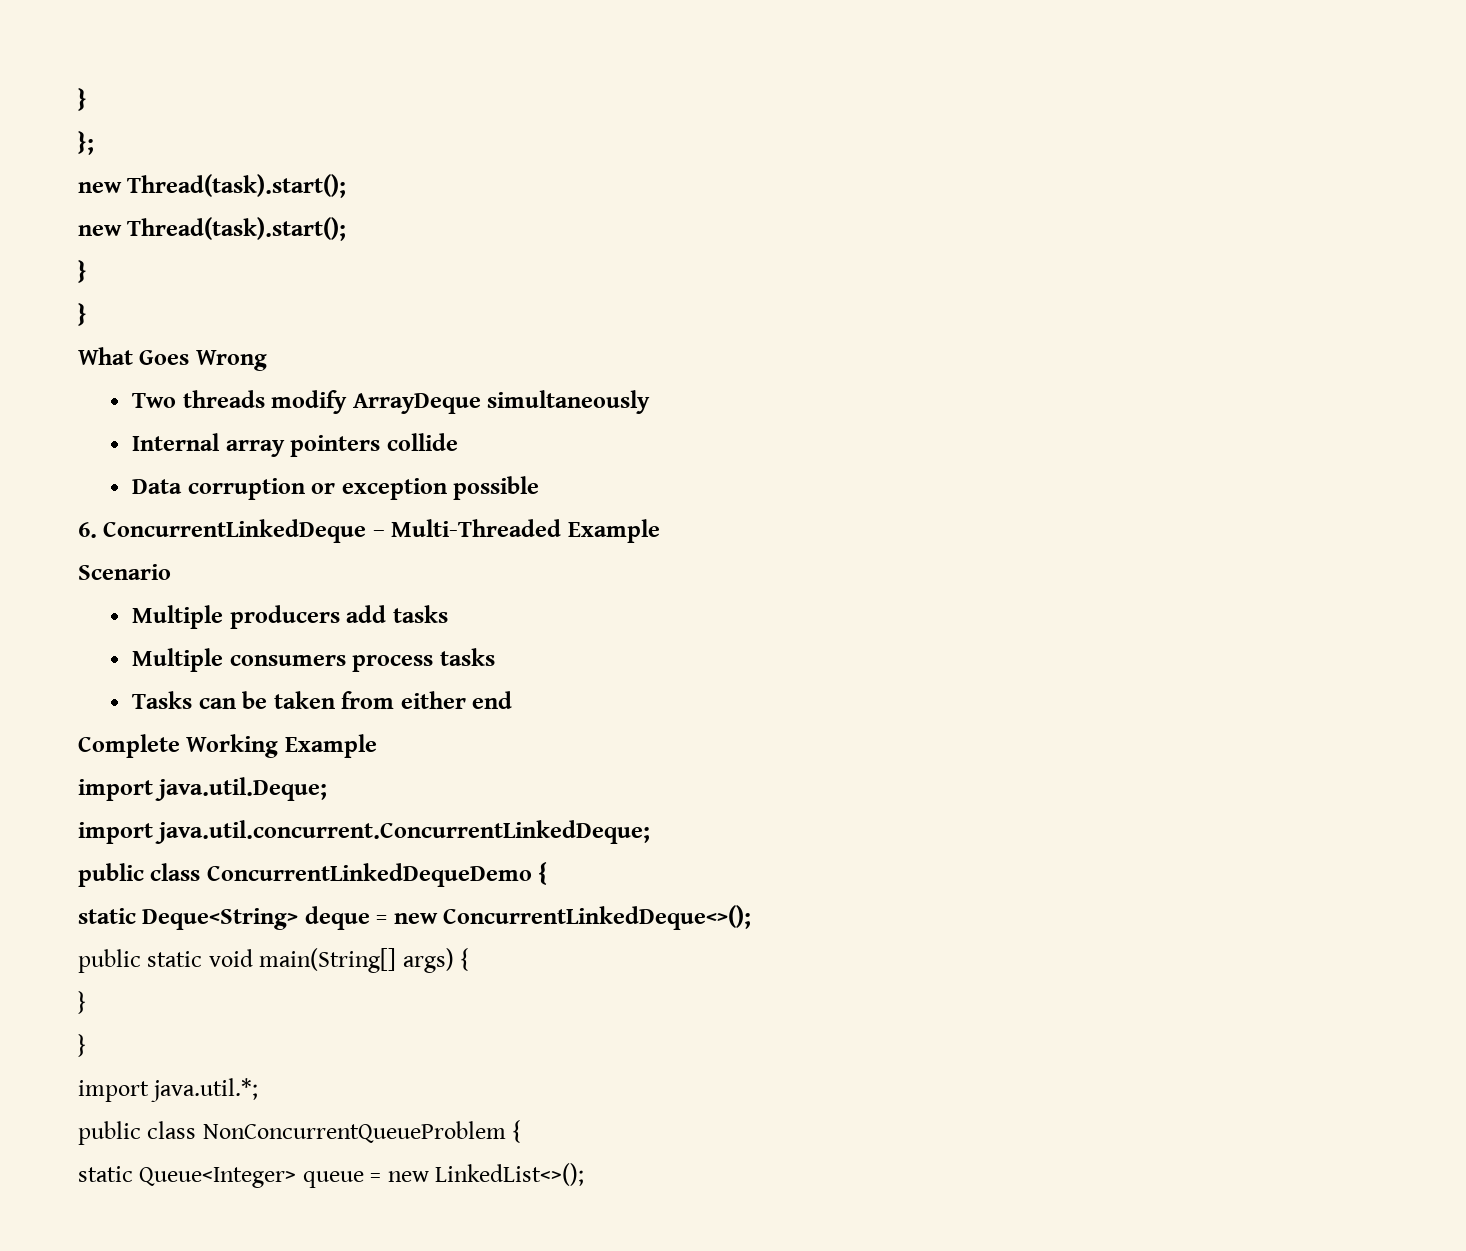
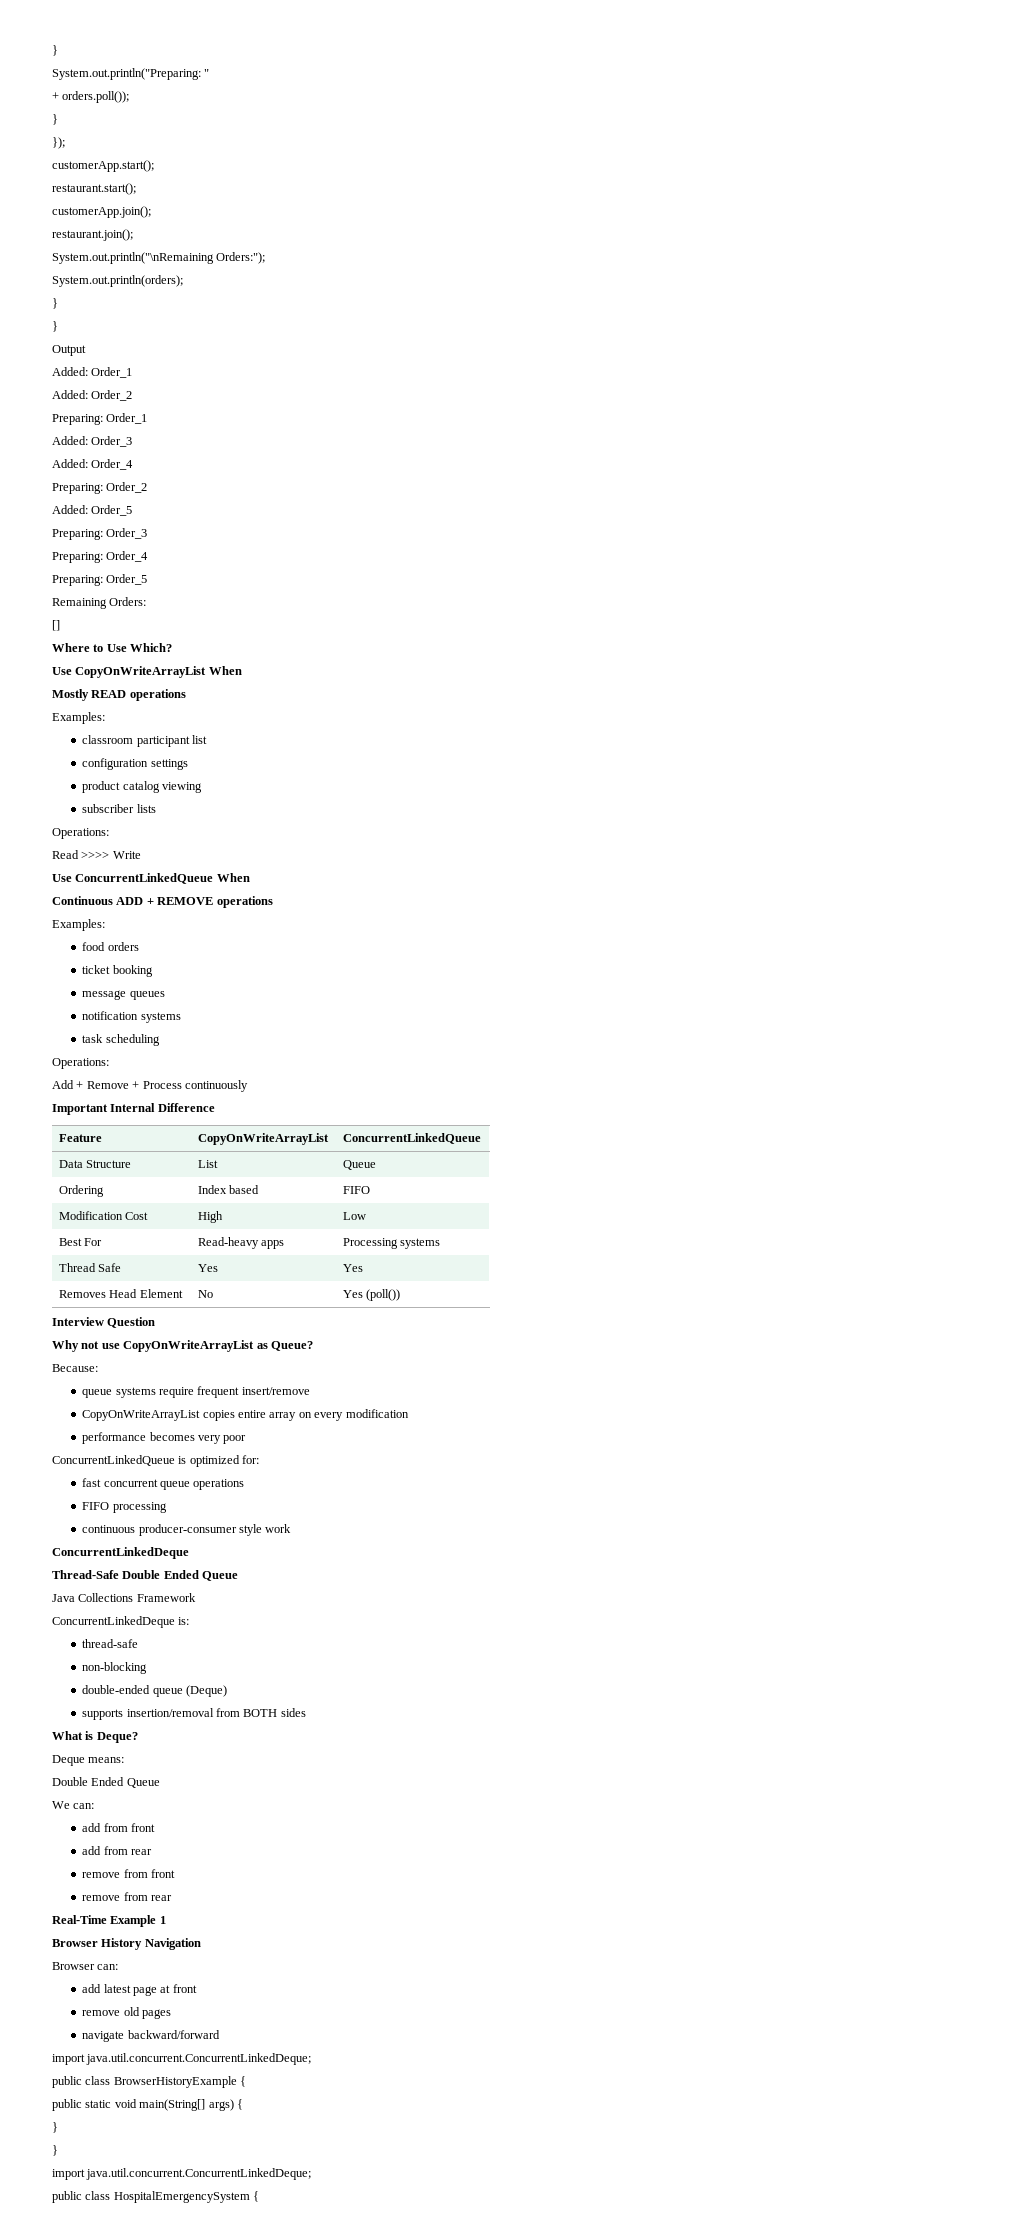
[78,88,87,111] [78,131,94,155] [78,174,347,198] [78,217,347,241] [78,260,87,283] [78,303,87,326] [78,347,267,371] [132,390,651,414] [132,433,458,457] [132,476,540,500] [78,519,660,543] [78,564,171,580] [132,605,448,629] [132,648,495,672] [132,691,513,709] [78,734,377,758] [78,777,328,801] [78,820,651,844] [78,862,548,887] [78,905,752,930] } // }; // new Thread(task).start(); // new Thread(task).start(); // } // } // What Goes Wrong // Two threads modify ArrayDeque simultaneously // Internal array pointers collide // Data corruption or exception possible // 6. ConcurrentLinkedDeque – Multi-Threaded Example // Scenario // Multiple producers add tasks // Multiple consumers process tasks // Tasks can be taken from either end // Complete Working Example // import java.util.Deque; // import java.util.concurrent.ConcurrentLinkedDeque; // public class ConcurrentLinkedDequeDemo { // static Deque<String> deque = new ConcurrentLinkedDeque<>(); -> [52,45,58,56] [52,68,210,80] [52,91,130,103] [52,114,58,125] [52,137,65,149] [52,160,154,172] [52,183,136,195] [52,206,151,218] [52,229,133,241] [52,252,266,264] [52,275,183,287] [52,298,58,309] [52,321,58,332] [52,345,86,356] [52,367,133,378] [52,390,133,401] [52,413,148,425] [52,436,133,447] [52,459,134,470] [52,482,148,494] [52,505,133,516] [52,528,148,540] [52,551,149,563] [52,574,148,586] [52,597,147,609] [52,620,60,631] [52,643,173,652] [52,666,242,678] [52,689,186,701] [52,712,105,724] [82,735,208,747] [82,758,188,770] [82,781,203,793] [82,804,156,813] [52,828,109,839] [52,850,141,859] [52,873,250,884] [52,896,273,908] [52,919,105,931] [82,942,139,951] [82,965,153,977] [82,990,165,1000] [82,1011,181,1023] [82,1034,160,1046] [52,1058,109,1069] [52,1080,248,1092] [52,1103,215,1115] [58,1134,102,1142] [197,1133,329,1145] [342,1133,481,1144] [58,1160,132,1168] [197,1160,218,1168] [342,1160,376,1170] [58,1185,104,1197] [197,1185,260,1194] [342,1186,370,1194] [58,1211,149,1220] [197,1211,223,1223] [342,1212,366,1220] [58,1238,103,1246] [197,1237,285,1249] [342,1238,441,1249] [58,1263,122,1272] [197,1264,218,1272] [342,1264,363,1272] [58,1289,183,1298] [197,1290,213,1298] [342,1289,401,1301] [52,1317,156,1328] [52,1340,313,1352] [52,1364,98,1372] [82,1386,310,1398] [82,1409,409,1421] [82,1432,247,1444] [52,1455,260,1467] [82,1478,245,1490] [82,1502,167,1513] [82,1524,292,1536] [52,1547,189,1559] [52,1570,239,1581] [52,1593,196,1602] [52,1616,190,1628] [82,1639,139,1648] [82,1662,148,1674] [82,1685,228,1697] [82,1708,306,1720] [52,1731,138,1743] [52,1755,125,1766] [52,1777,160,1788] [52,1801,95,1809] [82,1823,156,1832] [82,1846,153,1855] [82,1869,176,1878] [82,1892,173,1901] [52,1915,166,1927] [52,1938,201,1950] [52,1962,119,1970] [82,1984,197,1996] [82,2007,172,2019] [82,2030,220,2042] [52,2053,312,2065] [52,2076,247,2088] } // System.out.println("Preparing: " // + orders.poll()); // } // }); // customerApp.start(); // restaurant.start(); // customerApp.join(); // restaurant.join(); // System.out.println("\nRemaining Orders:"); // System.out.println(orders); // } // } // Output // Added: Order_1 // Added: Order_2 // Preparing: Order_1 // Added: Order_3 // Added: Order_4 // Preparing: Order_2 // Added: Order_5 // Preparing: Order_3 // Preparing: Order_4 // Preparing: Order_5 // Remaining Orders: // [] // Where to Use Which? // Use CopyOnWriteArrayList When // Mostly READ operations // Examples: // classroom participant list // configuration settings // product catalog viewing // subscriber lists // Operations: // Read >>>> Write // Use ConcurrentLinkedQueue When // Continuous ADD + REMOVE operations // Examples: // food orders // ticket booking // message queues // notification systems // task scheduling // Operations: // Add + Remove + Process continuously // Important Internal Difference // Feature | CopyOnWriteArrayList | ConcurrentLinkedQueue // Data Structure | List | Queue // Ordering | Index based | FIFO // Modification Cost | High | Low // Best For | Read-heavy apps | Processing systems // Thread Safe | Yes | Yes // Removes Head Element | No | Yes (poll()) // Interview Question // Why not use CopyOnWriteArrayList as Queue? // Because: // queue systems require frequent insert/remove // CopyOnWriteArrayList copies entire array on every modification // performance becomes very poor // ConcurrentLinkedQueue is optimized for: // fast concurrent queue operations // FIFO processing // continuous producer-consumer style work // ConcurrentLinkedDeque // Thread-Safe Double Ended Queue // Java Collections Framework // ConcurrentLinkedDeque is: // thread-safe // non-blocking // double-ended queue (Deque) // supports insertion/removal from BOTH sides // What is Deque? // Deque means: // Double Ended Queue // We can: // add from front // add from rear // remove from front // remove from rear // Real-Time Example 1 // Browser History Navigation // Browser can: // add latest page at front // remove old pages // navigate backward/forward // import java.util.concurrent.ConcurrentLinkedDeque; // public class BrowserHistoryExample {
[151,1078,259,1102] [78,1120,521,1145] [78,1163,585,1188] java.util.*; // public class NonConcurrentQueueProblem { // static Queue<Integer> queue = new LinkedList<>(); -> [86,2168,312,2180] [52,2191,260,2203] java.util.concurrent.ConcurrentLinkedDeque; // public class HospitalEmergencySystem {

